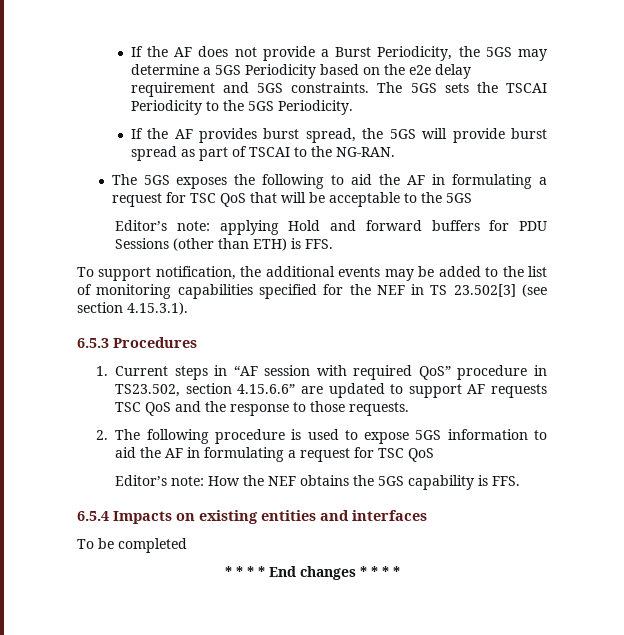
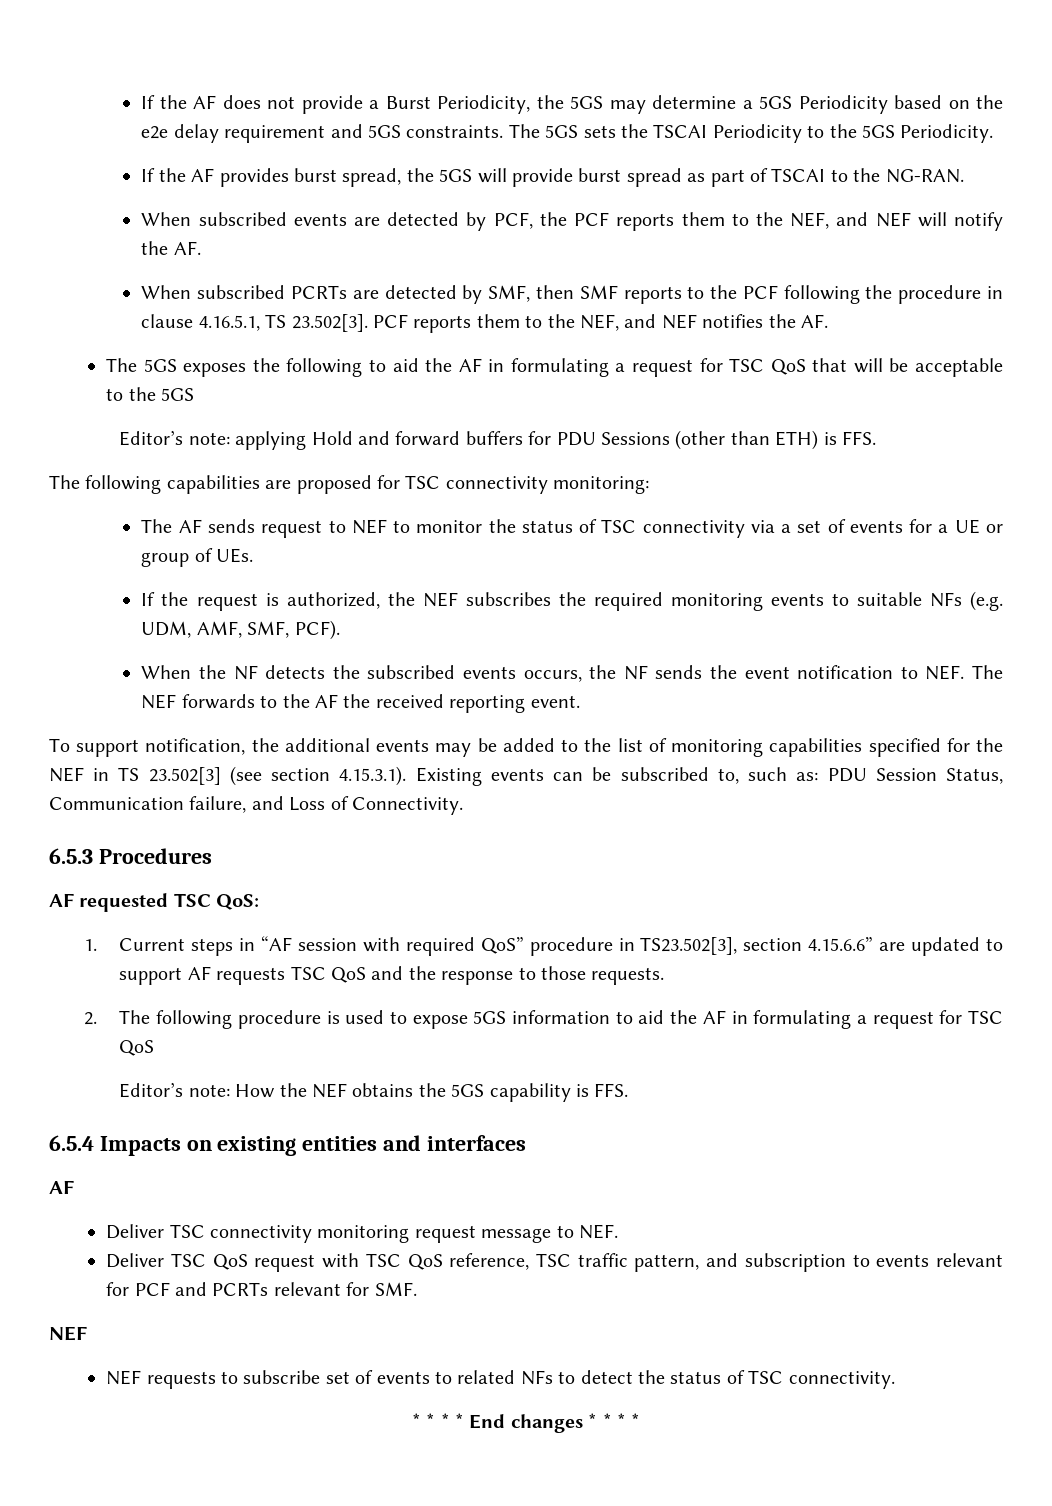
(395, 152) none -> [141,212,1003,231] [141,241,201,255] [141,285,1003,304] [141,314,829,333] // When subscribed events are detected by PCF, the PCF reports them to the NEF, and NEF will notify the AF. // When subscribed PCRTs are detected by SMF, then SMF reports to the PCF following the procedure in clause 4.16.5.1, TS 23.502[3]. PCF reports them to the NEF, and NEF notifies the AF.
(334, 244) none -> [49,475,650,494] [141,519,1003,538] [141,548,254,567] [141,591,1004,611] [141,620,340,640] [141,665,1003,682] [141,694,580,713] // The following capabilities are proposed for TSC connectivity monitoring: // The AF sends request to NEF to monitor the status of TSC connectivity via a set of events for a UE or group of UEs. // If the request is authorized, the NEF subscribes the required monitoring events to suitable NFs (e.g. UDM, AMF, SMF, PCF). // When the NF detects the subscribed events occurs, the NF sends the event notification to NEF. The NEF forwards to the AF the received reporting event.
[77,337,197,348] // 6.5.3 Procedures -> [415,767,1004,786] [49,796,463,815] [49,848,212,864] [49,893,260,912] Existing events can be subscribed to, such as: PDU Session Status, Communication failure, and Loss of Connectivity. // 6.5.3 Procedures // AF requested TSC QoS:
[115,384,181,397] TS23.502, -> [640,937,738,955] TS23.502[3],
[77,538,187,553] To be completed -> [49,1180,74,1194] [106,1224,619,1243] [106,1253,1003,1272] [106,1282,417,1296] [49,1326,87,1341] [106,1370,895,1389] AF // Deliver TSC connectivity monitoring request message to NEF. // Deliver TSC QoS request with TSC QoS reference, TSC traffic pattern, and subscription to events relevant for PCF and PCRTs relevant for SMF. // NEF // NEF requests to subscribe set of events to related NFs to detect the status of TSC connectivity.

